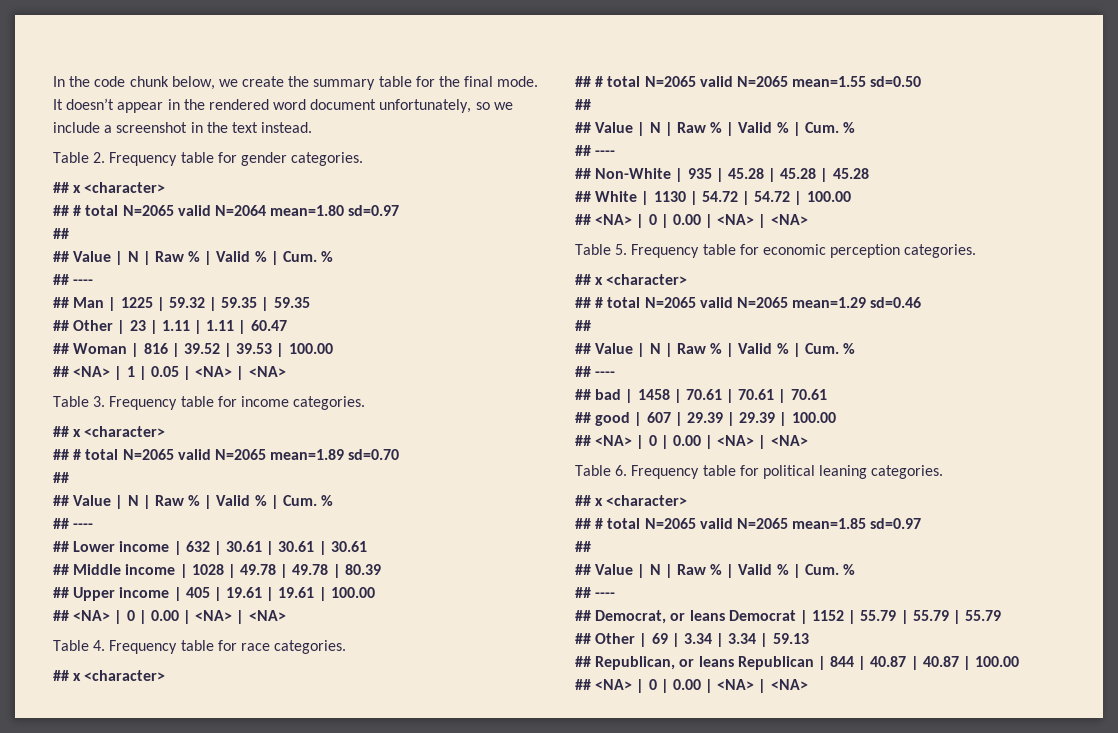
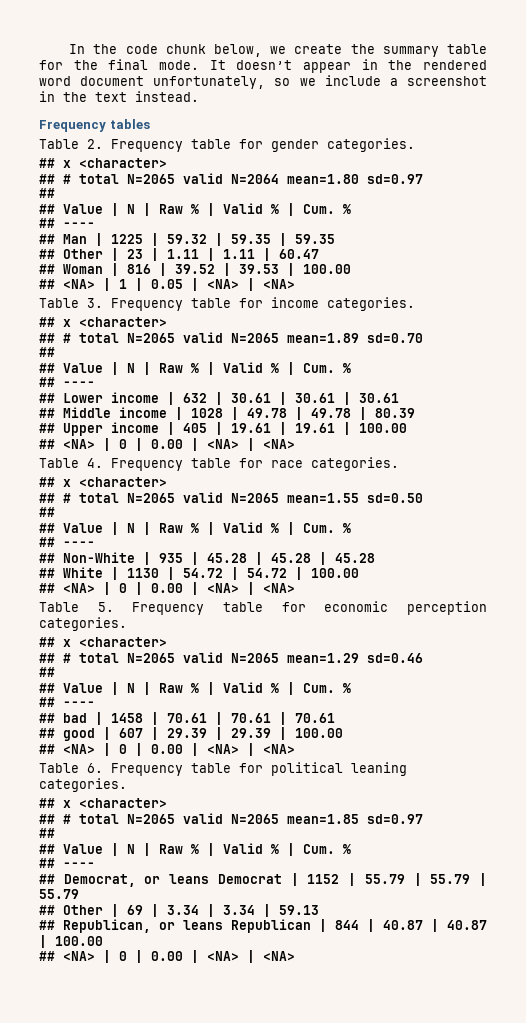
(313, 127) none -> [39,119,150,132] // Frequency tables

